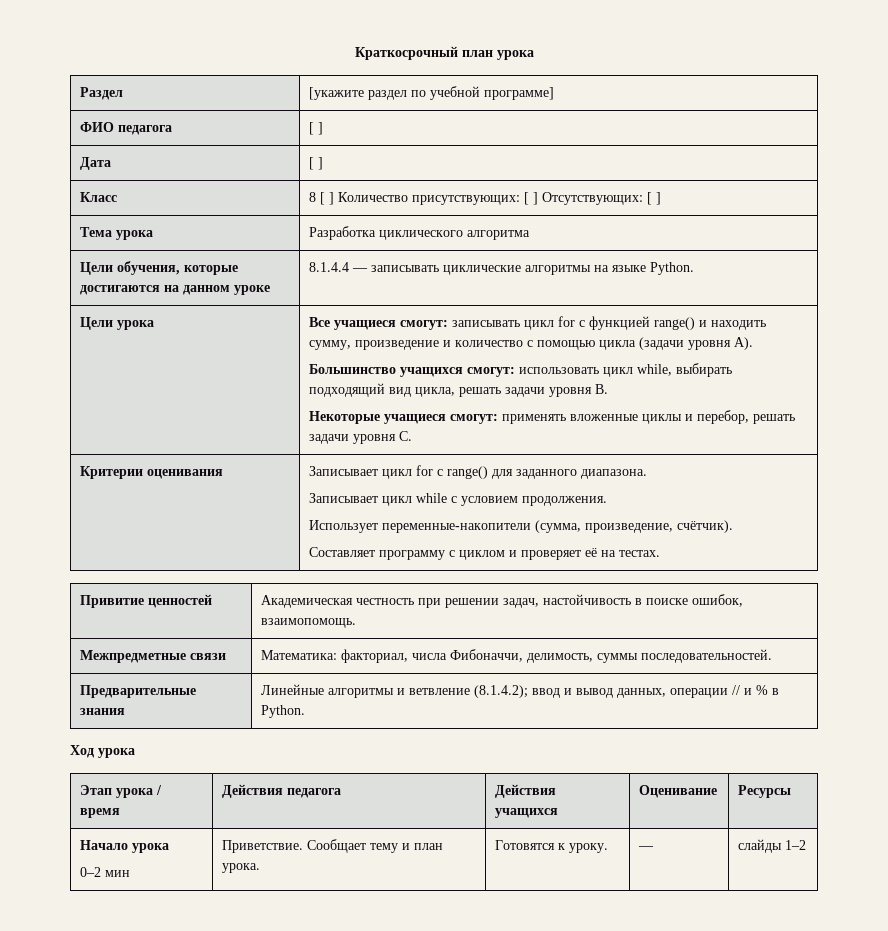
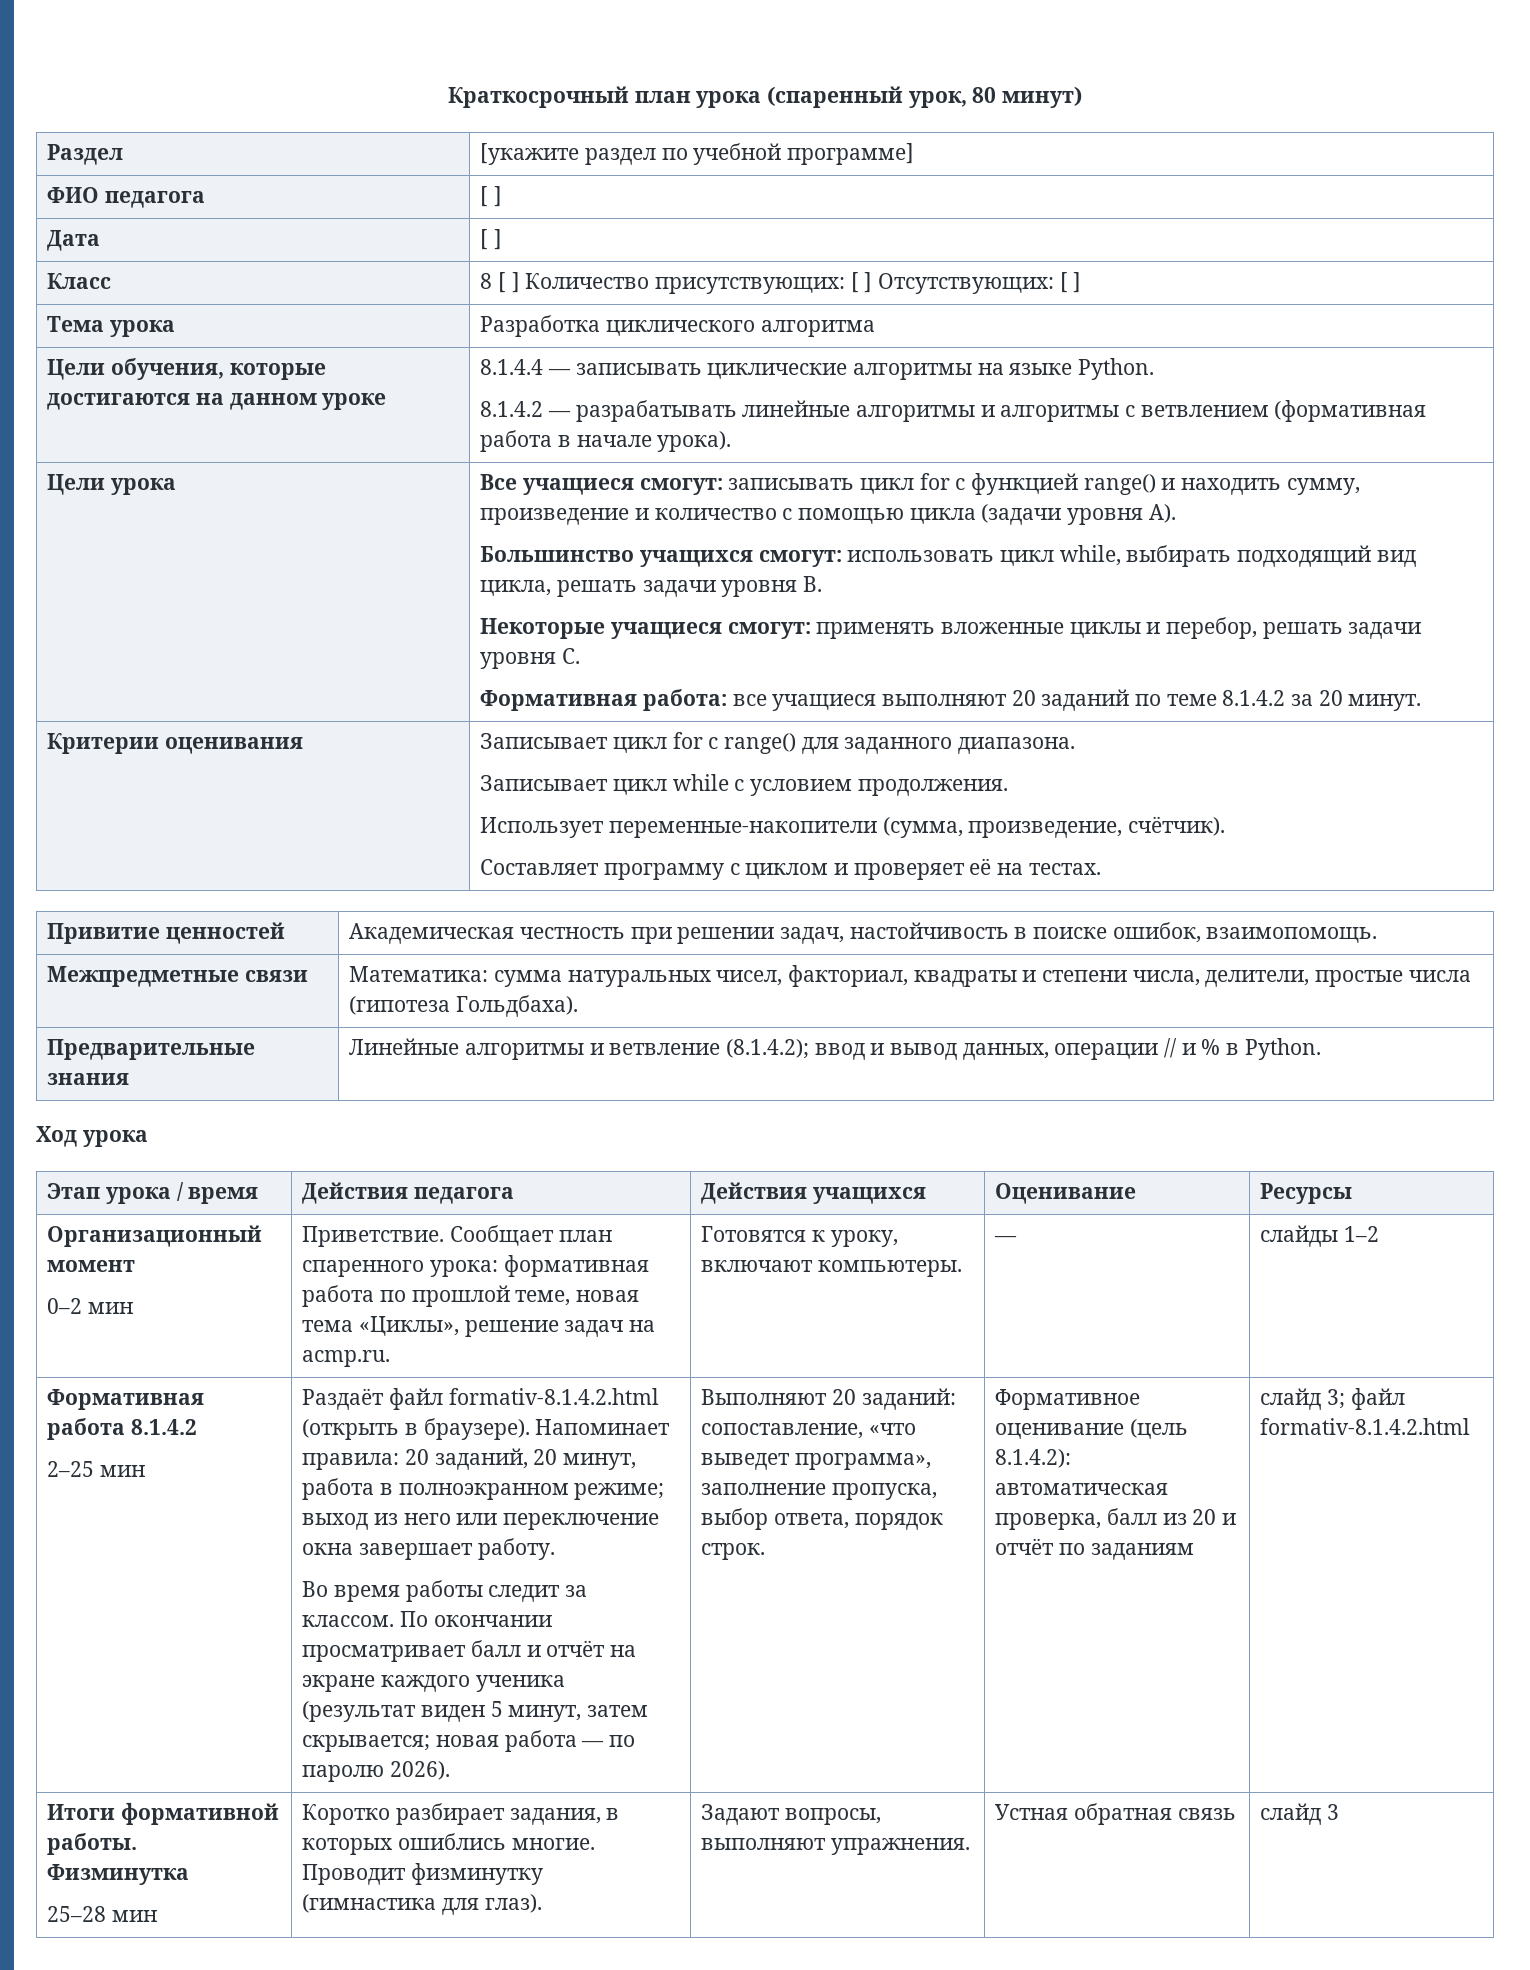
(534, 55) none -> [766,86,1083,108] (спаренный урок, 80 минут)
(694, 268) none -> [480,400,1427,422] [480,430,732,452] // 8.1.4.2 — разрабатывать линейные алгоритмы и алгоритмы с ветвлением (формативная работа в начале урока).
(412, 436) none -> [480,689,1422,711] // Формативная работа: все учащиеся выполняют 20 заданий по теме 8.1.4.2 за 20 минут.
[340,649,772,663] факториал, числа Фибоначчи, делимость, суммы последовательностей. -> [493,965,1471,987] [349,995,578,1017] сумма натуральных чисел, факториал, квадраты и степени числа, делители, простые числа (гипотеза Гольдбаха).
[79,840,169,853] Начало урока -> [47,1225,263,1247] [47,1260,136,1272] Организационный момент
[369,843,443,853] [221,863,260,873] тему и план урока. -> [558,1230,612,1242] [302,1255,649,1277] [302,1285,639,1307] [302,1316,655,1337] [302,1350,391,1367] план спаренного урока: формативная работа по прошлой теме, новая тема «Циклы», решение задач на acmp.ru.
[568,843,608,853] уроку. -> [830,1230,898,1247] [701,1260,962,1277] уроку, включают компьютеры.
(806, 845) none -> [47,1389,205,1410] [47,1418,197,1440] [47,1461,145,1477] [302,1388,659,1410] [302,1418,671,1440] [302,1448,636,1470] [302,1478,665,1500] [302,1513,659,1530] [302,1538,555,1560] [302,1580,587,1602] [302,1611,552,1627] [302,1640,636,1662] [302,1675,565,1692] [302,1701,648,1722] [302,1730,635,1752] [302,1761,450,1782] [701,1388,956,1410] [701,1423,916,1439] [701,1453,931,1470] [701,1483,937,1500] [701,1508,943,1530] [701,1543,766,1560] [995,1389,1141,1410] [995,1419,1188,1439] [995,1449,1072,1468] [995,1483,1169,1495] [995,1508,1236,1530] [995,1538,1194,1560] [1260,1388,1405,1410] [1260,1418,1471,1435] [47,1802,279,1825] [47,1833,138,1855] [47,1864,190,1885] [47,1906,157,1922] [302,1803,620,1825] [302,1833,595,1855] [302,1863,543,1885] [302,1894,542,1915] [701,1804,881,1825] [701,1838,970,1855] [995,1803,1236,1825] [1260,1803,1339,1825] // Формативная работа 8.1.4.2 // 2–25 мин | Раздаёт файл formativ-8.1.4.2.html (открыть в браузере). Напоминает правила: 20 заданий, 20 минут, работа в полноэкранном режиме; выход из него или переключение окна завершает работу. // Во время работы следит за классом. По окончании просматривает балл и отчёт на экране каждого ученика (результат виден 5 минут, затем скрывается; новая работа — по паролю 2026). | Выполняют 20 заданий: сопоставление, «что выведет программа», заполнение пропуска, выбор ответа, порядок строк. | Формативное оценивание (цель 8.1.4.2): автоматическая проверка, балл из 20 и отчёт по заданиям | слайд 3; файл formativ-8.1.4.2.html // Итоги формативной работы. Физминутка // 25–28 мин | Коротко разбирает задания, в которых ошиблись многие. Проводит физминутку (гимнастика для глаз). | Задают вопросы, выполняют упражнения. | Устная обратная связь | слайд 3

